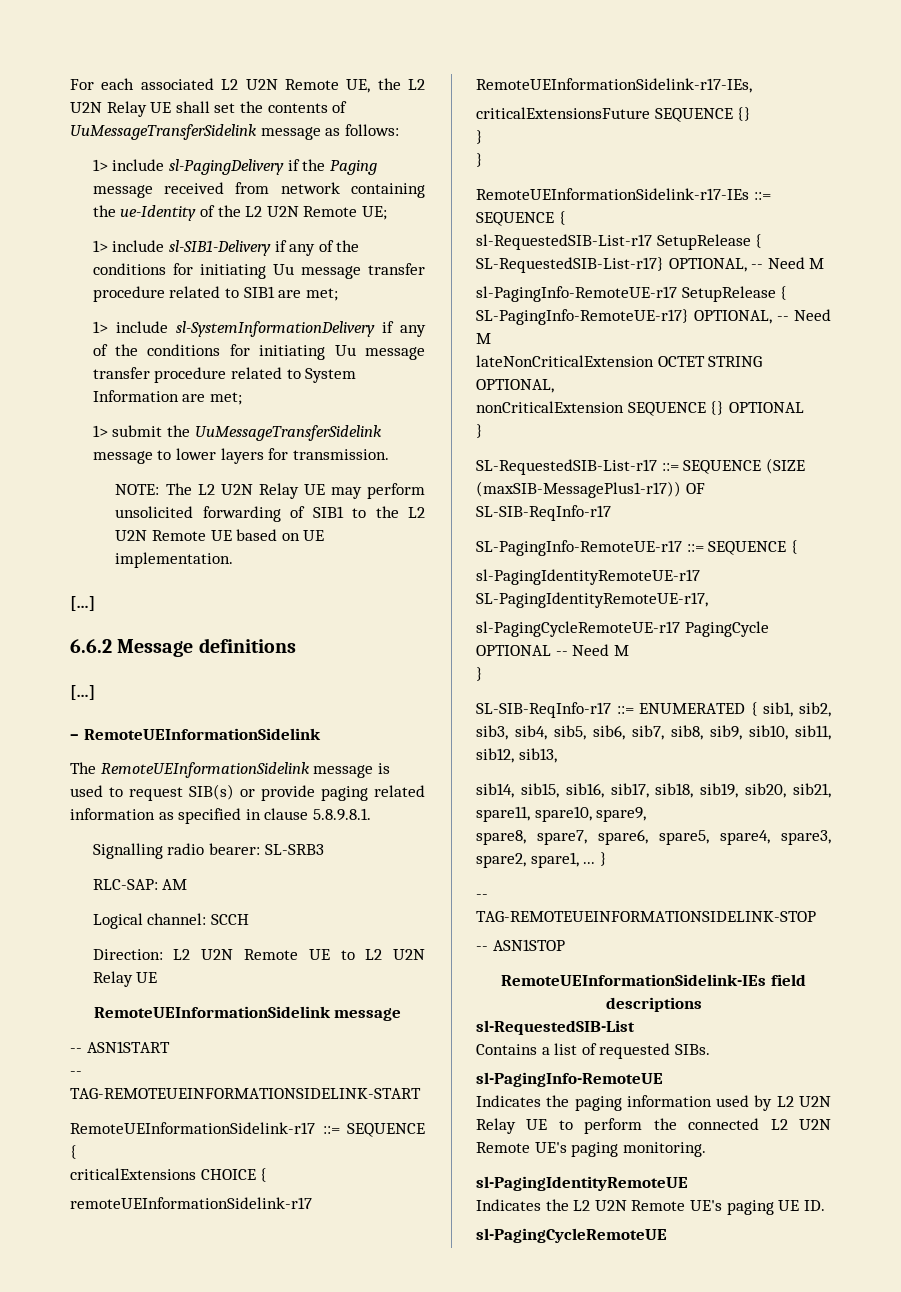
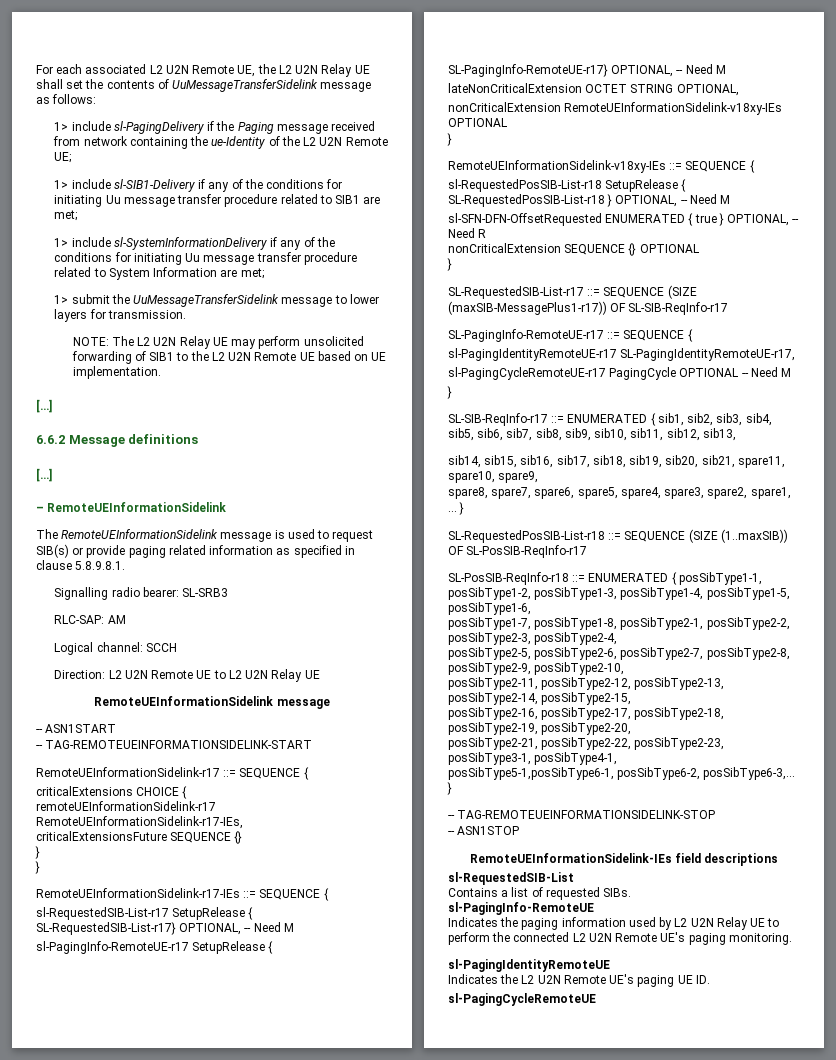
(554, 386) none -> [448,102,783,115] [448,118,507,127] [447,133,452,146] [448,160,755,173] [448,179,687,192] [448,194,731,207] [448,213,800,226] [448,228,487,238] // nonCriticalExtension RemoteUEInformationSidelink-v18xy-IEs OPTIONAL // } // RemoteUEInformationSidelink-v18xy-IEs ::= SEQUENCE { // sl-RequestedPosSIB-List-r18 SetupRelease { SL-RequestedPosSIB-List-r18 } OPTIONAL, -- Need M // sl-SFN-DFN-OffsetRequested ENUMERATED { true } OPTIONAL, -- Need R
(607, 859) none -> [448,529,788,543] [448,545,588,558] [448,572,762,585] [448,587,790,600] [448,602,531,615] [448,617,790,630] [448,632,618,645] [448,647,790,660] [448,662,625,675] [448,677,725,690] [448,692,632,705] [448,707,725,720] [448,722,632,735] [448,737,725,750] [448,752,618,765] [448,767,796,780] [447,782,452,795] // SL-RequestedPosSIB-List-r18 ::= SEQUENCE (SIZE (1..maxSIB)) OF SL-PosSIB-ReqInfo-r17 // SL-PosSIB-ReqInfo-r18 ::= ENUMERATED { posSibType1-1, posSibType1-2, posSibType1-3, posSibType1-4, posSibType1-5, posSibType1-6, // posSibType1-7, posSibType1-8, posSibType2-1, posSibType2-2, posSibType2-3, posSibType2-4, // posSibType2-5, posSibType2-6, posSibType2-7, posSibType2-8, posSibType2-9, posSibType2-10, // posSibType2-11, posSibType2-12, posSibType2-13, posSibType2-14, posSibType2-15, // posSibType2-16, posSibType2-17, posSibType2-18, posSibType2-19, posSibType2-20, // posSibType2-21, posSibType2-22, posSibType2-23, posSibType3-1, posSibType4-1, // posSibType5-1,posSibType6-1, posSibType6-2, posSibType6-3,... }

